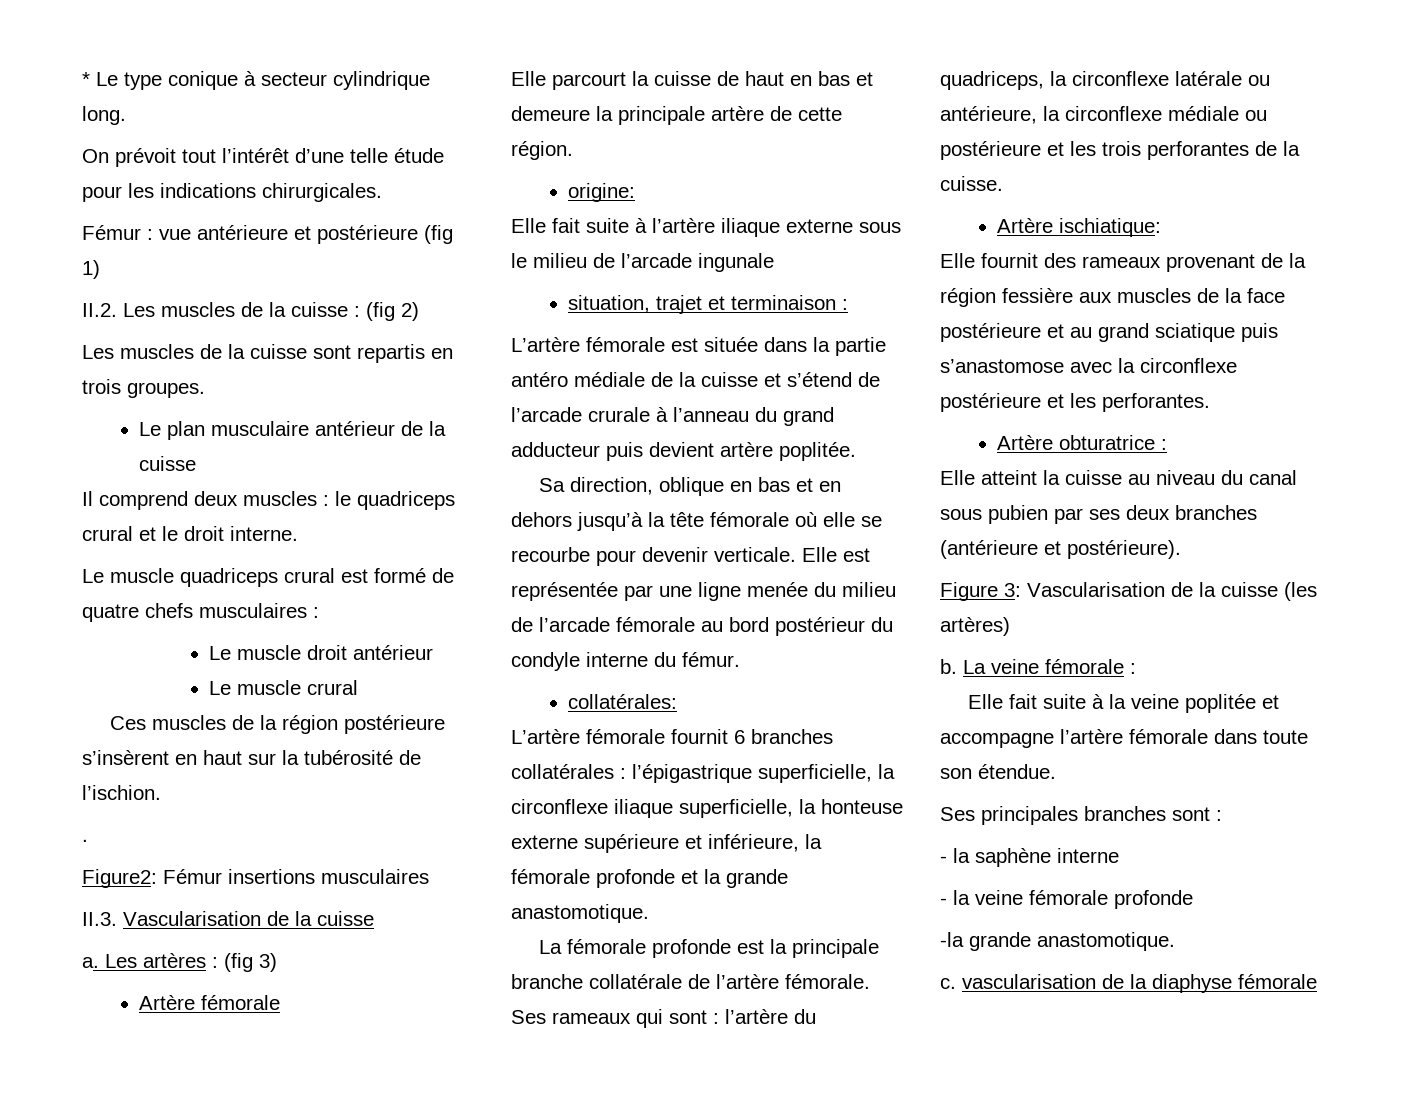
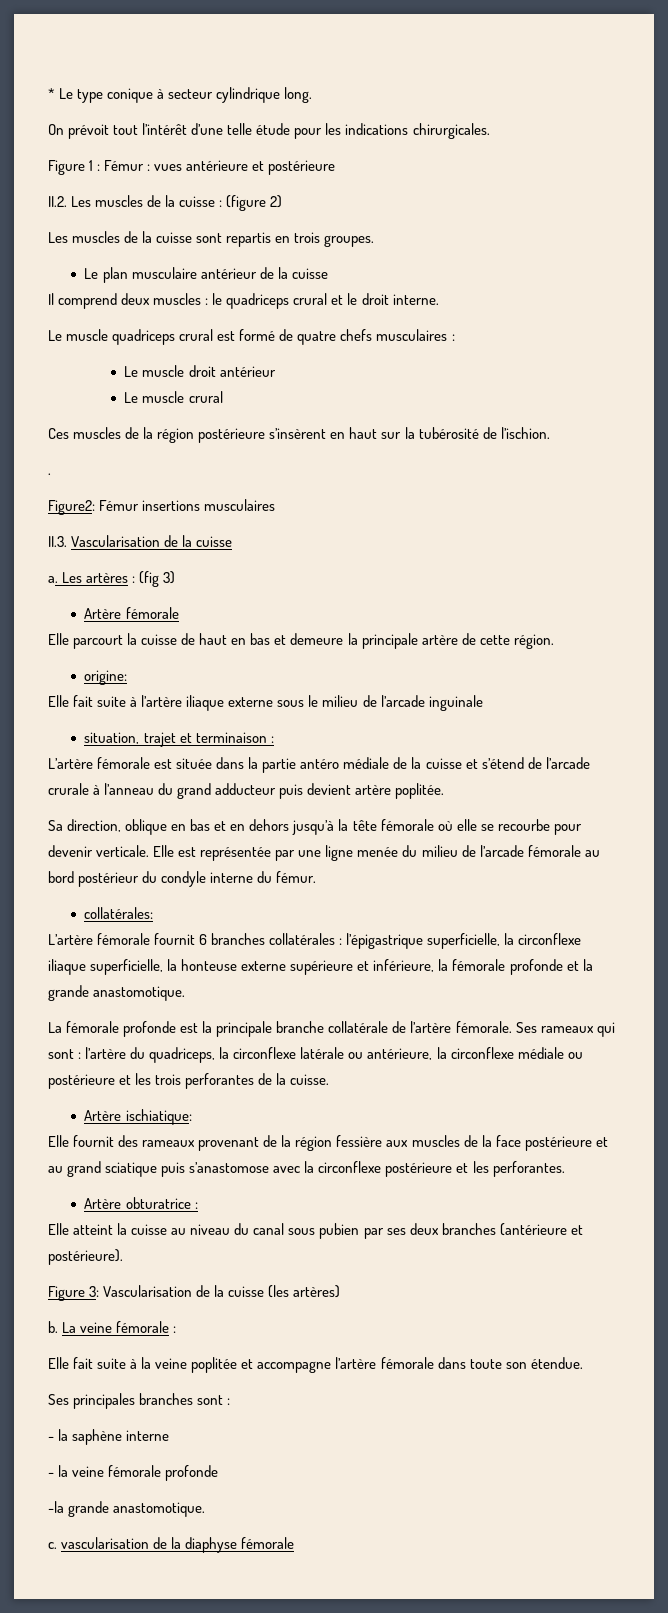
(382, 192) none -> [48,160,101,175] Figure 1 :
[159,229,191,240] vue -> [154,164,183,171] vues
[424,225,453,244] [82,260,100,279] (fig 1) -> (336, 167) none
[366,302,395,321] (fig -> [226,195,267,211] (figure
[698,253,774,272] ingunale -> [428,695,483,711] inguinale

